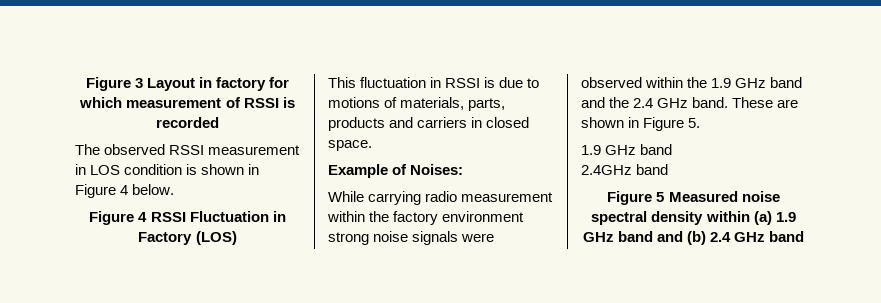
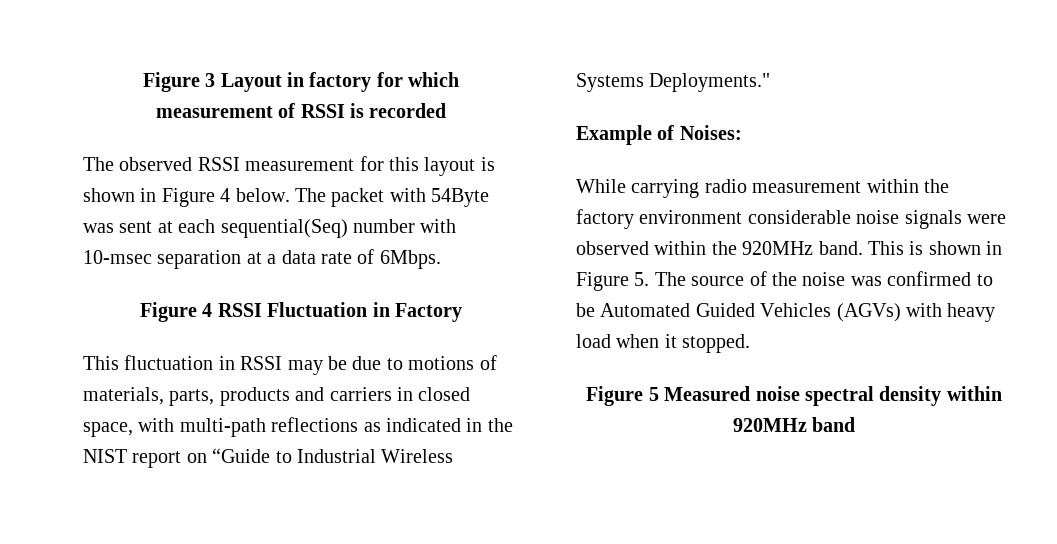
[75,164,183,175] in LOS condition -> [359,156,476,176] for this layout
(175, 189) none -> [295,188,490,207] [83,219,457,238] [83,249,441,269] The packet with 54Byte was sent at each sequential(Seq) number with 10-msec separation at a data rate of 6Mbps.
[195,231,237,245] (LOS) -> (462, 312) none
[484,77,496,88] is -> [287,356,347,375] may be
[328,140,372,151] space. -> [83,417,513,437] [83,448,454,468] [576,73,771,92] space, with multi-path reflections as indicated in the NIST report on “Guide to Industrial Wireless Systems Deployments."
[328,232,369,245] strong -> [747,210,851,224] considerable
[711,77,803,88] [581,97,799,108] [581,117,701,131] [581,144,673,155] [581,164,669,175] 1.9 GHz band and the 2.4 GHz band. These are shown in Figure 5. // 1.9 GHz band // 2.4GHz band -> [742,241,1003,255] [576,271,993,291] [576,303,996,322] [576,334,751,353] 920MHz band. This is shown in Figure 5. The source of the noise was confirmed to be Automated Guided Vehicles (AGVs) with heavy load when it stopped.
[753,211,796,225] [582,231,766,245] (a) 1.9 GHz band and (b) 2.4 GHz -> [732,418,807,432] 920MHz

